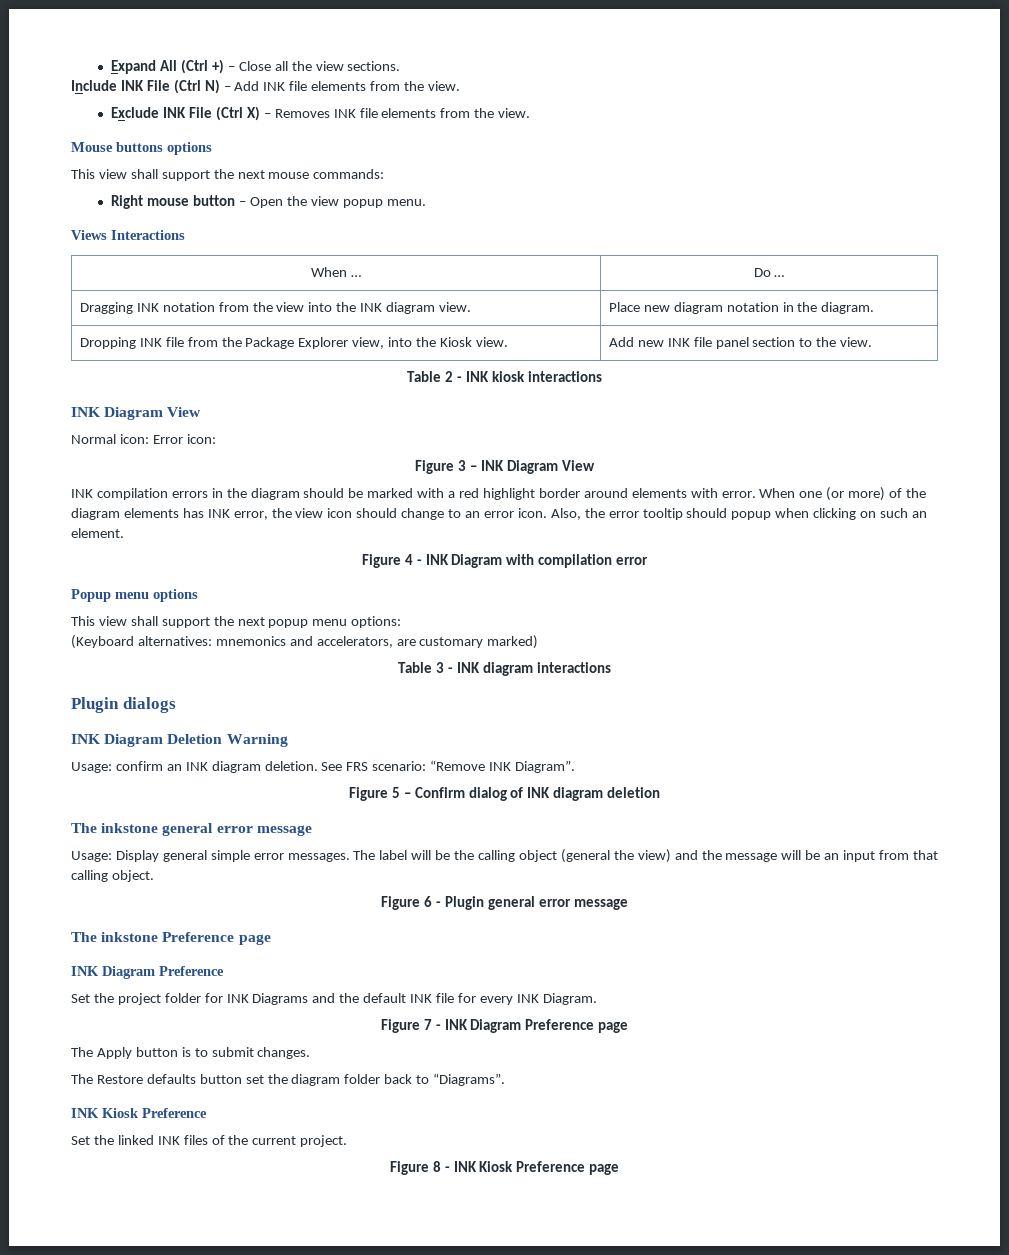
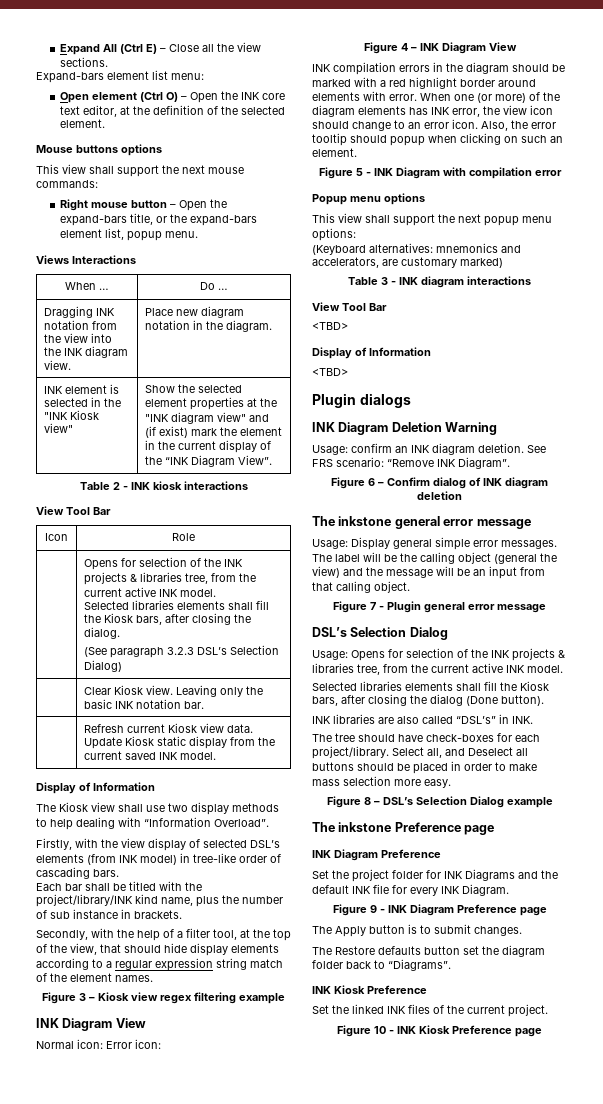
[211,59,224,74] +) -> [146,44,158,54] E)
[71,79,460,94] [111,106,531,121] Include INK File (Ctrl N) – Add INK file elements from the view. // Exclude INK File (Ctrl X) – Removes INK file elements from the view. -> [36,70,204,83] [60,91,286,103] [60,105,286,117] [60,119,106,128] Expand-bars element list menu: // Open element (Ctrl O) – Open the INK core text editor, at the definition of the selected element.
[310,196,339,206] view -> [60,213,258,226] [60,228,125,240] expand-bars title, or the expand-bars element list,
[79,337,508,349] [608,337,873,349] Dropping INK file from the Package Explorer view, into the Kiosk view. | Add new INK file panel section to the view. -> [44,384,120,394] [44,397,122,407] [44,410,100,420] [44,423,74,433] [145,384,243,393] [145,397,278,410] [145,412,270,424] [145,426,283,438] [145,440,272,453] [145,455,273,467] INK element is selected in the "INK Kiosk view" | Show the selected element properties at the "INK diagram view" and (if exist) mark the element in the current display of the “INK Diagram View”.
(602, 376) none -> [36,506,111,515] [45,533,68,541] [172,533,195,541] [84,557,244,570] [84,572,257,585] [84,587,217,597] [84,600,270,610] [84,613,252,625] [84,627,121,639] [84,645,280,658] [84,660,123,672] [84,685,264,697] [84,699,205,709] [84,723,254,733] [84,736,276,749] [84,751,217,760] [36,782,155,794] [36,802,279,815] [36,817,269,830] [36,838,280,851] [36,853,281,865] [36,867,119,879] [36,881,202,891] [36,894,283,907] [36,909,182,919] [36,928,291,941] [36,943,279,956] [36,958,283,971] [36,973,153,982] [42,992,285,1004] // View Tool Bar // Icon | Role // | Opens for selection of the INK projects & libraries tree, from the current active INK model. // Selected libraries elements shall fill the Kiosk bars, after closing the dialog. // (See paragraph 3.2.3 DSL’s Selection Dialog) // | Clear Kiosk view. Leaving only the basic INK notation bar. // | Refresh current Kiosk view data. Update Kiosk static display from the current saved INK model. // Display of Information // The Kiosk view shall use two display methods to help dealing with “Information Overload”. // Firstly, with the view display of selected DSL’s elements (from INK model) in tree-like order of cascading bars. // Each bar shall be titled with the project/library/INK kind name, plus the number of sub instance in brackets. // Secondly, with the help of a filter tool, at the top of the view, that should hide display elements according to a regular expression string match of the element names. // Figure 3 – Kiosk view regex filtering example
[458,460,467,471] 3 -> [400,43,408,51] 4
[404,554,413,565] 4 -> [355,168,363,176] 5
(611, 667) none -> [312,302,387,311] [312,322,348,330] [312,347,431,359] [312,368,348,376] // View Tool Bar // <TBD> // Display of Information // <TBD>
[391,787,400,798] 5 -> [368,478,375,486] 6
[424,896,433,907] 6 -> [370,602,376,610] 7
(628, 904) none -> [312,627,448,640] [312,648,565,661] [312,663,563,675] [312,681,549,691] [312,694,544,706] [312,714,533,724] [312,733,540,742] [312,746,528,759] [312,761,537,774] [312,776,451,788] [326,796,553,808] // DSL’s Selection Dialog // Usage: Opens for selection of the INK projects & libraries tree, from the current active INK model. // Selected libraries elements shall fill the Kiosk bars, after closing the dialog (Done button). // INK libraries are also called “DSL’s” in INK. // The tree should have check-boxes for each project/library. Select all, and Deselect all buttons should be placed in order to make mass selection more easy. // Figure 8 – DSL’s Selection Dialog example
[423,1019,432,1030] 7 -> [369,905,377,913] 9
[432,1161,441,1172] 8 -> [374,1026,386,1034] 10

